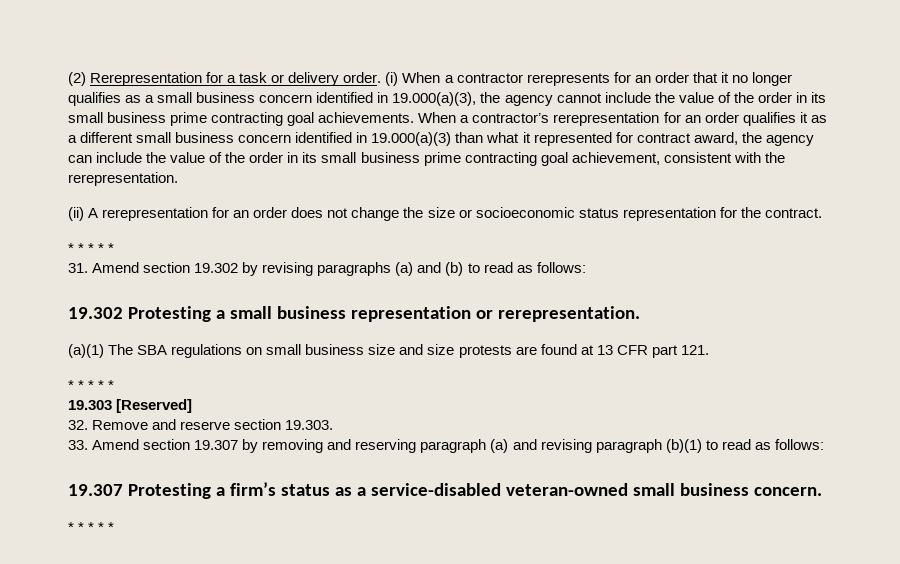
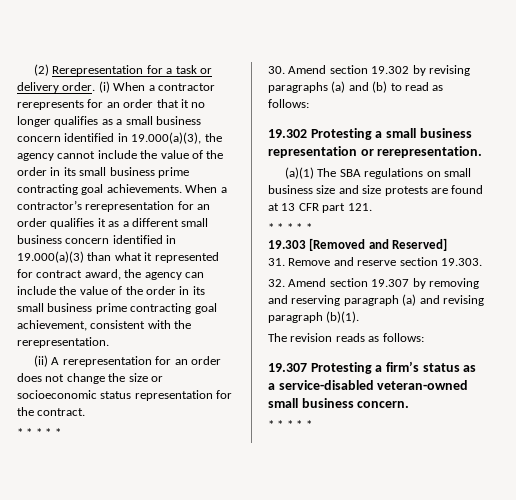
[68,263,88,273] 31. -> [268,66,285,74] 30.
[116,399,193,413] [68,420,88,430] [Reserved] // 32. -> [309,238,448,251] [268,258,285,266] [Removed and Reserved] // 31.
[68,440,88,450] 33. -> [268,279,285,287] 32.
[665,439,751,453] (b)(1) to read -> [326,311,360,323] [268,333,365,342] (b)(1). // The revision reads

